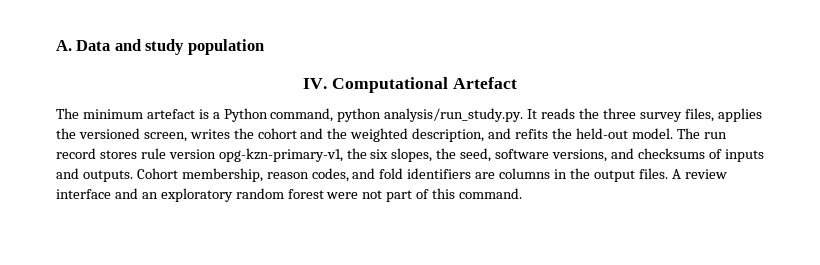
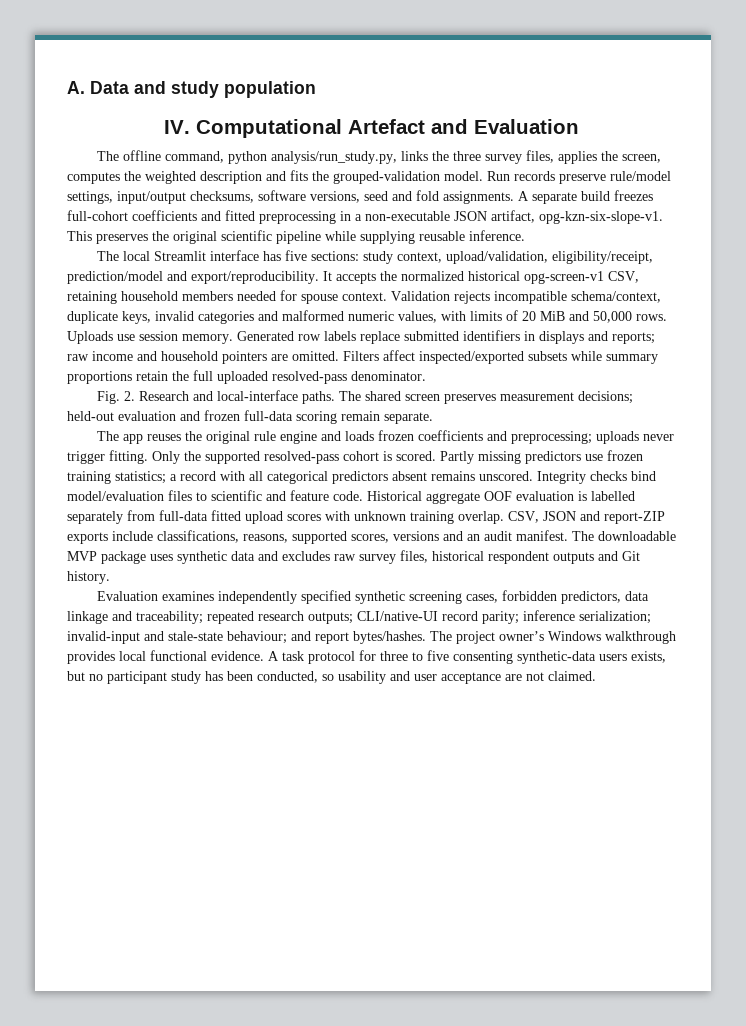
[56,108,576,122] // The minimum artefact is a Python command, python analysis/run_study.py. It reads -> [431,119,579,134] [97,150,429,164] and Evaluation // The offline command, python analysis/run_study.py, links
[78,128,727,142] [56,148,764,162] [56,168,727,182] [56,188,523,202] versioned screen, writes the cohort and the weighted description, and refits the held-out model. The run record stores rule version opg-kzn-primary-v1, the six slopes, the seed, software versions, and checksums of inputs and outputs. Cohort membership, reason codes, and fold identifiers are columns in the output files. A review interface and an exploratory random forest were not part of this command. -> [622,154,662,163] [67,170,671,184] [67,190,653,204] [67,210,663,224] [67,230,525,244] [97,250,654,264] [67,271,639,284] [67,290,661,304] [67,310,667,324] [67,330,655,344] [67,350,658,364] [67,370,426,384] [97,390,634,404] [67,410,433,424] [97,430,675,444] [67,450,643,464] [67,471,656,484] [67,490,635,504] [67,510,665,524] [67,530,676,544] [67,550,640,564] [67,571,110,584] [97,590,650,604] [67,610,651,624] [67,631,676,644] [67,650,666,664] [67,671,596,684] screen, computes the weighted description and fits the grouped-validation model. Run records preserve rule/model settings, input/output checksums, software versions, seed and fold assignments. A separate build freezes full-cohort coefficients and fitted preprocessing in a non-executable JSON artifact, opg-kzn-six-slope-v1. This preserves the original scientific pipeline while supplying reusable inference. // The local Streamlit interface has five sections: study context, upload/validation, eligibility/receipt, prediction/model and export/reproducibility. It accepts the normalized historical opg-screen-v1 CSV, retaining household members needed for spouse context. Validation rejects incompatible schema/context, duplicate keys, invalid categories and malformed numeric values, with limits of 20 MiB and 50,000 rows. Uploads use session memory. Generated row labels replace submitted identifiers in displays and reports; raw income and household pointers are omitted. Filters affect inspected/exported subsets while summary proportions retain the full uploaded resolved-pass denominator. // Fig. 2. Research and local-interface paths. The shared screen preserves measurement decisions; held-out evaluation and frozen full-data scoring remain separate. // The app reuses the original rule engine and loads frozen coefficients and preprocessing; uploads never trigger fitting. Only the supported resolved-pass cohort is scored. Partly missing predictors use frozen training statistics; a record with all categorical predictors absent remains unscored. Integrity checks bind model/evaluation files to scientific and feature code. Historical aggregate OOF evaluation is labelled separately from full-data fitted upload scores with unknown training overlap. CSV, JSON and report-ZIP exports include classifications, reasons, supported scores, versions and an audit manifest. The downloadable MVP package uses synthetic data and excludes raw survey files, historical respondent outputs and Git history. // Evaluation examines independently specified synthetic screening cases, forbidden predictors, data linkage and traceability; repeated research outputs; CLI/native-UI record parity; inference serialization; invalid-input and stale-state behaviour; and report bytes/hashes. The project owner’s Windows walkthrough provides local functional evidence. A task protocol for three to five consenting synthetic-data users exists, but no participant study has been conducted, so usability and user acceptance are not claimed.

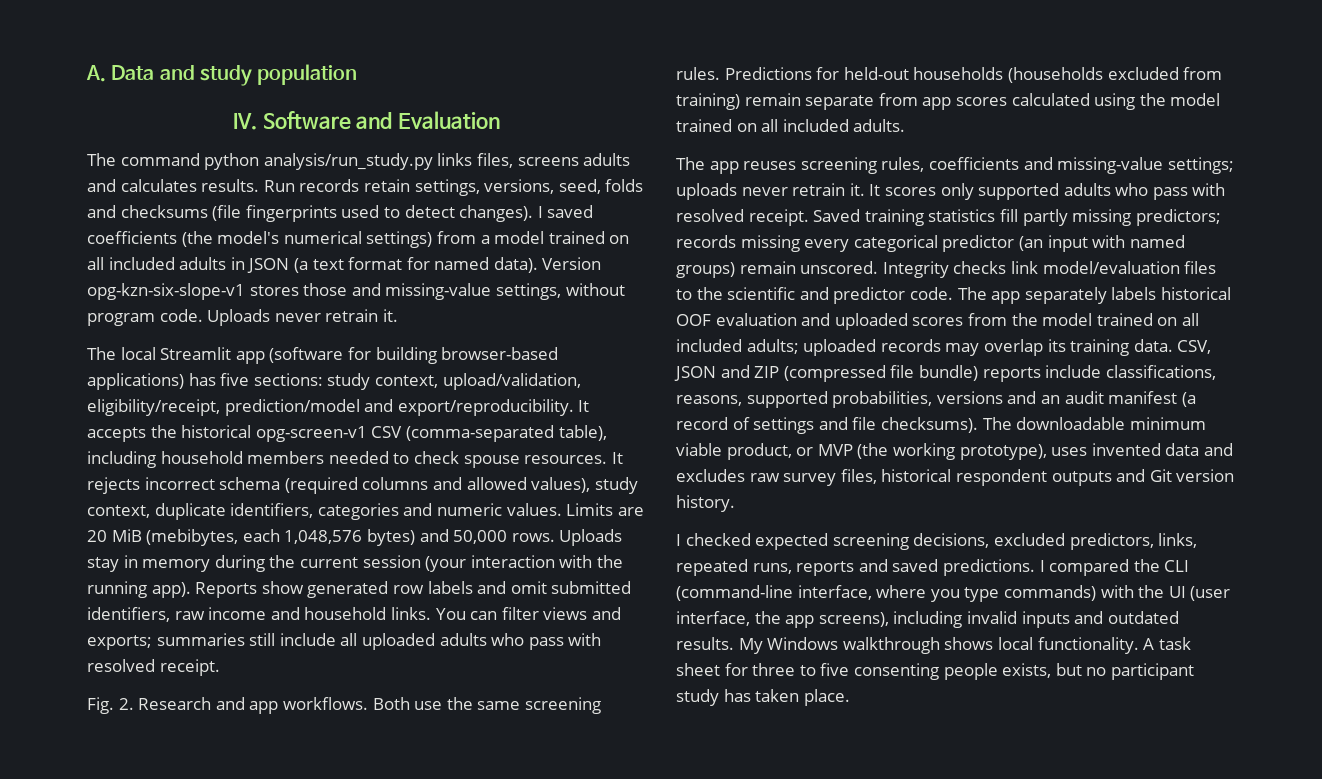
[196,119,425,138] Computational Artefact -> [262,111,351,130] Software
[123,150,662,164] [67,170,671,184] [67,190,653,204] [67,210,663,224] [67,230,525,244] [97,250,260,261] offline command, python analysis/run_study.py, links the three survey files, applies the screen, computes the weighted description and fits the grouped-validation model. Run records preserve rule/model settings, input/output checksums, software versions, seed and fold assignments. A separate build freezes full-cohort coefficients and fitted preprocessing in a non-executable JSON artifact, opg-kzn-six-slope-v1. This preserves the original scientific pipeline while supplying reusable inference. // The local Streamlit interface -> [120,153,631,170] [87,179,644,196] [87,205,594,222] [87,231,630,248] [87,257,602,273] [87,283,625,300] [87,309,398,326] [87,347,559,364] [87,373,184,390] command python analysis/run_study.py links files, screens adults and calculates results. Run records retain settings, versions, seed, folds and checksums (file fingerprints used to detect changes). I saved coefficients (the model's numerical settings) from a model trained on all included adults in JSON (a text format for named data). Version opg-kzn-six-slope-v1 stores those and missing-value settings, without program code. Uploads never retrain it. // The local Streamlit app (software for building browser-based applications)
[401,271,464,281] normalized -> (177, 431) none
[608,271,639,283] [67,290,661,304] [67,310,667,324] [67,330,655,344] [67,350,658,364] [67,370,426,384] [97,390,634,404] [67,410,433,424] [97,430,675,444] [67,450,643,464] [67,471,475,484] CSV, retaining household members needed for spouse context. Validation rejects incompatible schema/context, duplicate keys, invalid categories and malformed numeric values, with limits of 20 MiB and 50,000 rows. Uploads use session memory. Generated row labels replace submitted identifiers in displays and reports; raw income and household pointers are omitted. Filters affect inspected/exported subsets while summary proportions retain the full uploaded resolved-pass denominator. // Fig. 2. Research and local-interface paths. The shared screen preserves measurement decisions; held-out evaluation and frozen full-data scoring remain separate. // The app reuses the original rule engine and loads frozen coefficients and preprocessing; uploads never trigger fitting. Only the supported resolved-pass cohort is scored. Partly missing predictors use frozen training statistics; a record with all categorical predictors absent remains -> [371,425,607,442] [87,451,623,468] [87,477,638,494] [87,503,644,520] [87,529,623,546] [87,555,623,572] [87,581,632,598] [87,607,621,622] [87,633,602,650] [87,659,220,676] [87,697,601,714] [676,67,1223,83] [676,93,1221,110] [676,119,906,132] [676,157,1234,174] [676,183,1226,200] [676,209,1221,226] [676,235,1185,252] [676,261,796,278] CSV (comma-separated table), including household members needed to check spouse resources. It rejects incorrect schema (required columns and allowed values), study context, duplicate identifiers, categories and numeric values. Limits are 20 MiB (mebibytes, each 1,048,576 bytes) and 50,000 rows. Uploads stay in memory during the current session (your interaction with the running app). Reports show generated row labels and omit submitted identifiers, raw income and household links. You can filter views and exports; summaries still include all uploaded adults who pass with resolved receipt. // Fig. 2. Research and app workflows. Both use the same screening rules. Predictions for held-out households (households excluded from training) remain separate from app scores calculated using the model trained on all included adults. // The app reuses screening rules, coefficients and missing-value settings; uploads never retrain it. It scores only supported adults who pass with resolved receipt. Saved training statistics fill partly missing predictors; records missing every categorical predictor (an input with named groups) remain
[631,471,656,481] bind -> [1010,261,1038,274] link
(207, 496) none -> [696,287,723,300] the
[290,490,635,504] [67,510,665,524] [67,532,108,544] feature code. Historical aggregate OOF evaluation is labelled separately from full-data fitted upload scores with unknown training overlap. CSV, JSON and report-ZIP exports -> [833,287,1231,304] [676,313,1199,330] [676,339,1212,356] [674,365,1041,382] predictor code. The app separately labels historical OOF evaluation and uploaded scores from the model trained on all included adults; uploaded records may overlap its training data. CSV, JSON and ZIP (compressed file bundle) reports
[351,534,389,543] scores, -> [832,391,933,408] probabilities,
[516,530,676,541] [67,551,227,564] manifest. The downloadable MVP package uses synthetic -> [1108,391,1196,407] [676,417,1206,434] [676,443,1161,460] manifest (a record of settings and file checksums). The downloadable minimum viable product, or MVP (the working prototype), uses invented
(640, 556) none -> [1176,469,1235,482] version
[97,590,650,604] [67,610,651,624] [67,631,676,644] [67,650,264,664] Evaluation examines independently specified synthetic screening cases, forbidden predictors, data linkage and traceability; repeated research outputs; CLI/native-UI record parity; inference serialization; invalid-input and stale-state behaviour; and report bytes/hashes. The project owner’s Windows walkthrough provides local functional evidence. -> [676,533,1198,550] [676,559,1190,576] [676,585,1231,602] [676,611,1179,628] [676,637,1139,654] I checked expected screening decisions, excluded predictors, links, repeated runs, reports and saved predictions. I compared the CLI (command-line interface, where you type commands) with the UI (user interface, the app screens), including invalid inputs and outdated results. My Windows walkthrough shows local functionality.
[308,651,355,664] protocol -> [676,663,720,676] sheet
[517,651,627,664] synthetic-data users -> [943,663,998,680] people
[227,671,596,684] been conducted, so usability and user acceptance are not claimed. -> [755,689,850,706] taken place.

